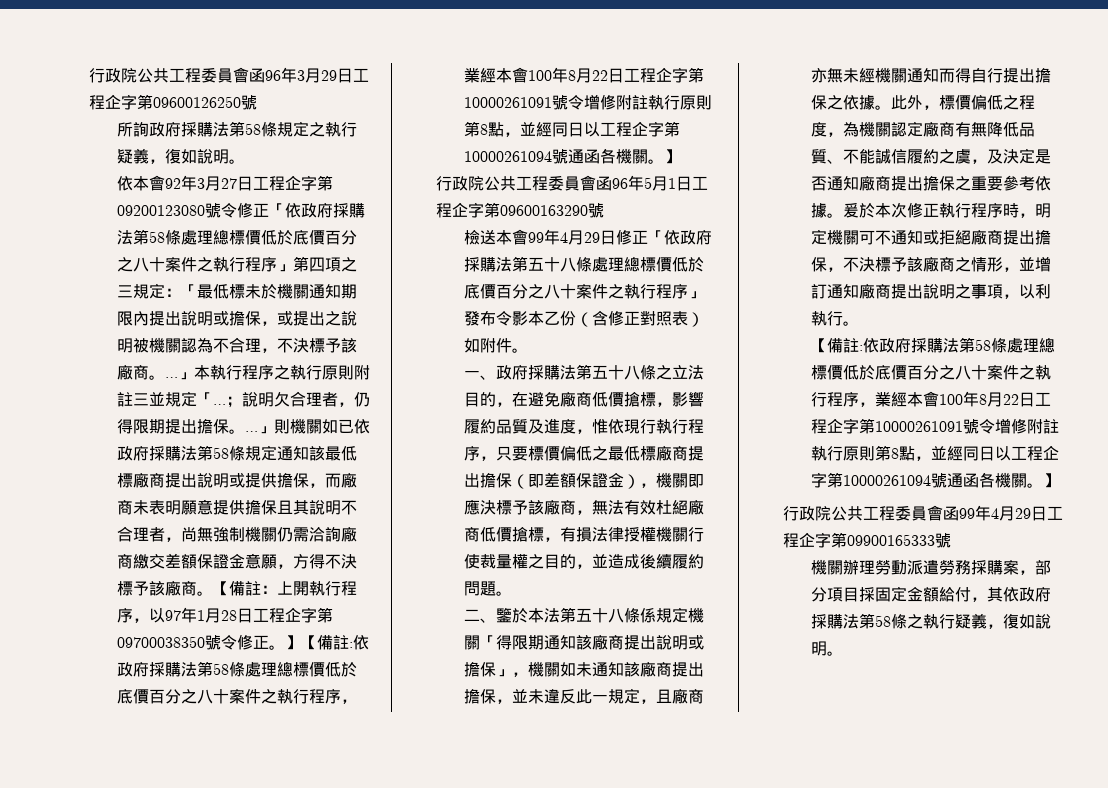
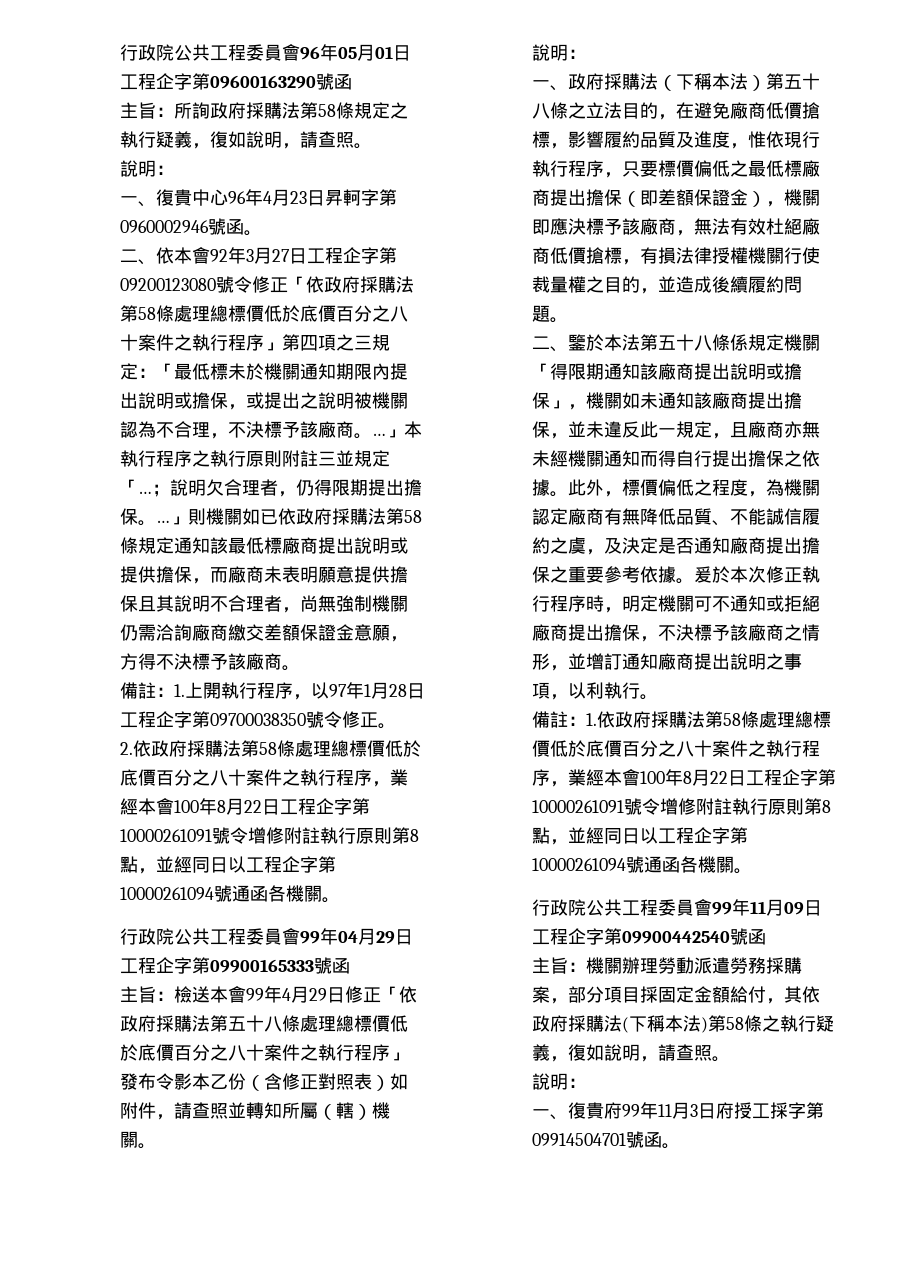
[89,67,370,83] [89,94,258,110] 行政院公共工程委員會函96年3月29日工程企字第09600126250號 // -> [120,44,412,61] [120,73,353,90] [120,102,175,119] 行政院公共工程委員會96年05月01日工程企字第09600163290號函 // 主旨：
[229,159,246,164] 。 // -> [282,131,373,149] [120,160,175,177] [120,189,398,207] [120,218,263,236] [120,249,157,265] ，請查照。 // 說明： // 一、復貴中心96年4月23日昇軻字第0960002946號函。 // 二、
[213,581,278,596] 【備註： -> [120,682,186,699] // 備註：1.
[285,635,354,650] 】【備註: -> [120,742,134,755] // 2.
[664,149,681,164] [436,175,709,191] [436,202,605,218] 】 // 行政院公共工程委員會函96年5月1日工程企字第09600163290號 // -> [120,928,414,945] [120,957,351,974] [120,986,175,1003] // 行政院公共工程委員會99年04月29日工程企字第09900165333號函 // 主旨：
[512,348,529,353] 。 -> [156,1102,391,1120] [120,1131,157,1149] [532,44,587,61] ，請查照並轉知所屬（轄）機關。 // 說明：
(577, 372) none -> [658,73,767,91] （下稱本法）
[811,338,864,353] 【備註: -> [532,711,598,728] 備註：1.
[1043,473,1060,488] [783,505,1064,521] [783,532,952,548] 】 // 行政院公共工程委員會函99年4月29日工程企字第09900165333號 // -> [532,899,823,916] [532,928,767,945] [532,957,587,974] // 行政院公共工程委員會99年11月09日工程企字第09900442540號函 // 主旨：
(860, 621) none -> [622,1015,709,1033] (下稱本法)
[827,651,844,656] 。 -> [640,1044,731,1062] [532,1073,587,1090] [532,1102,825,1120] [532,1131,681,1149] ，請查照。 // 說明： // 一、復貴府99年11月3日府授工採字第09914504701號函。

